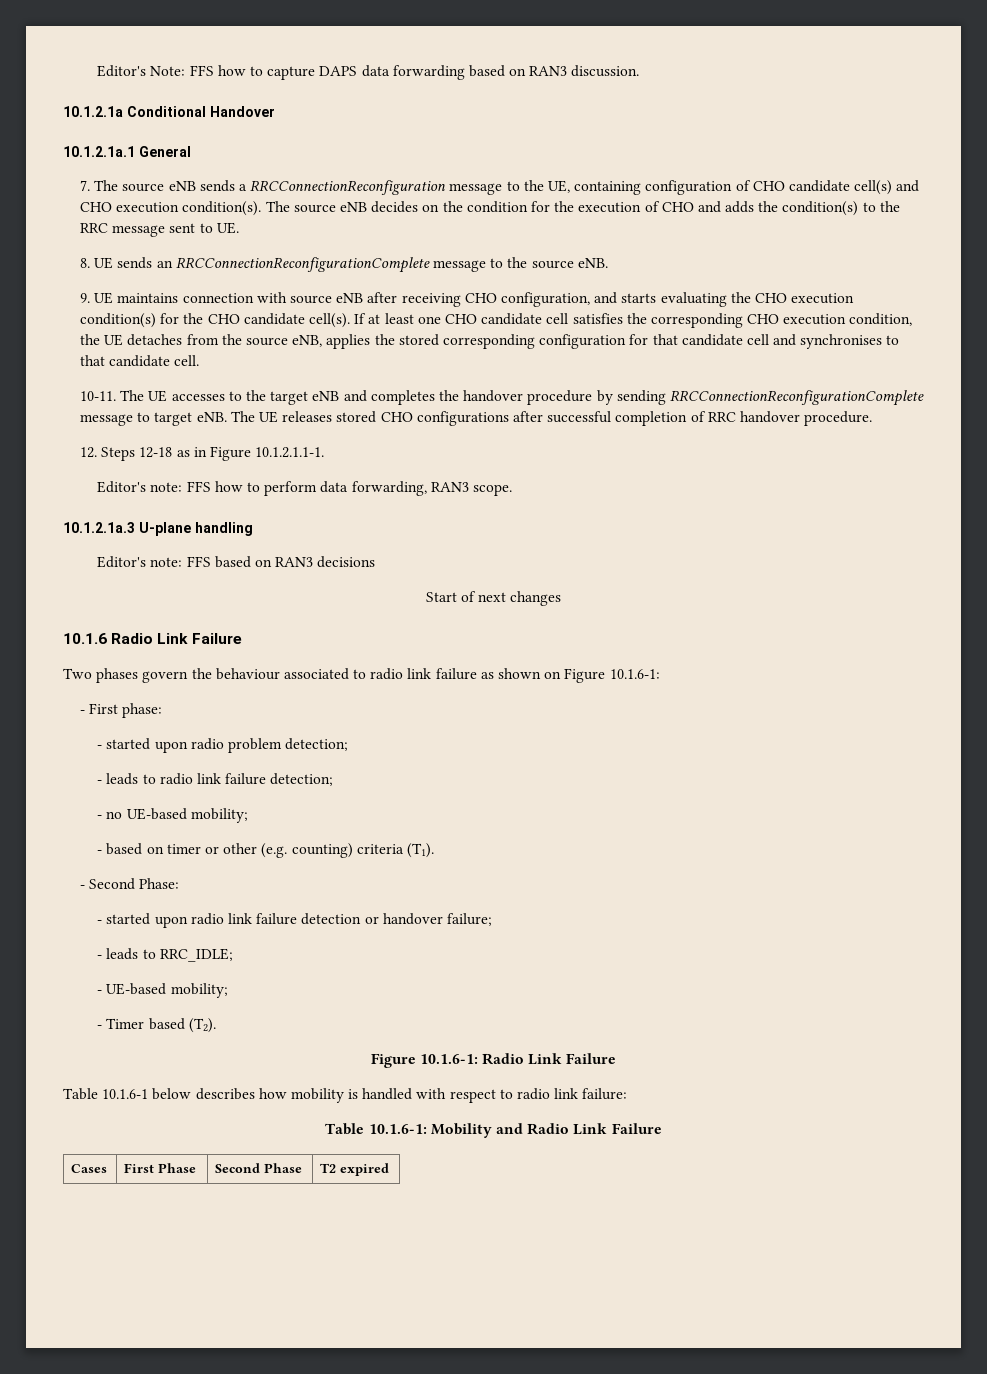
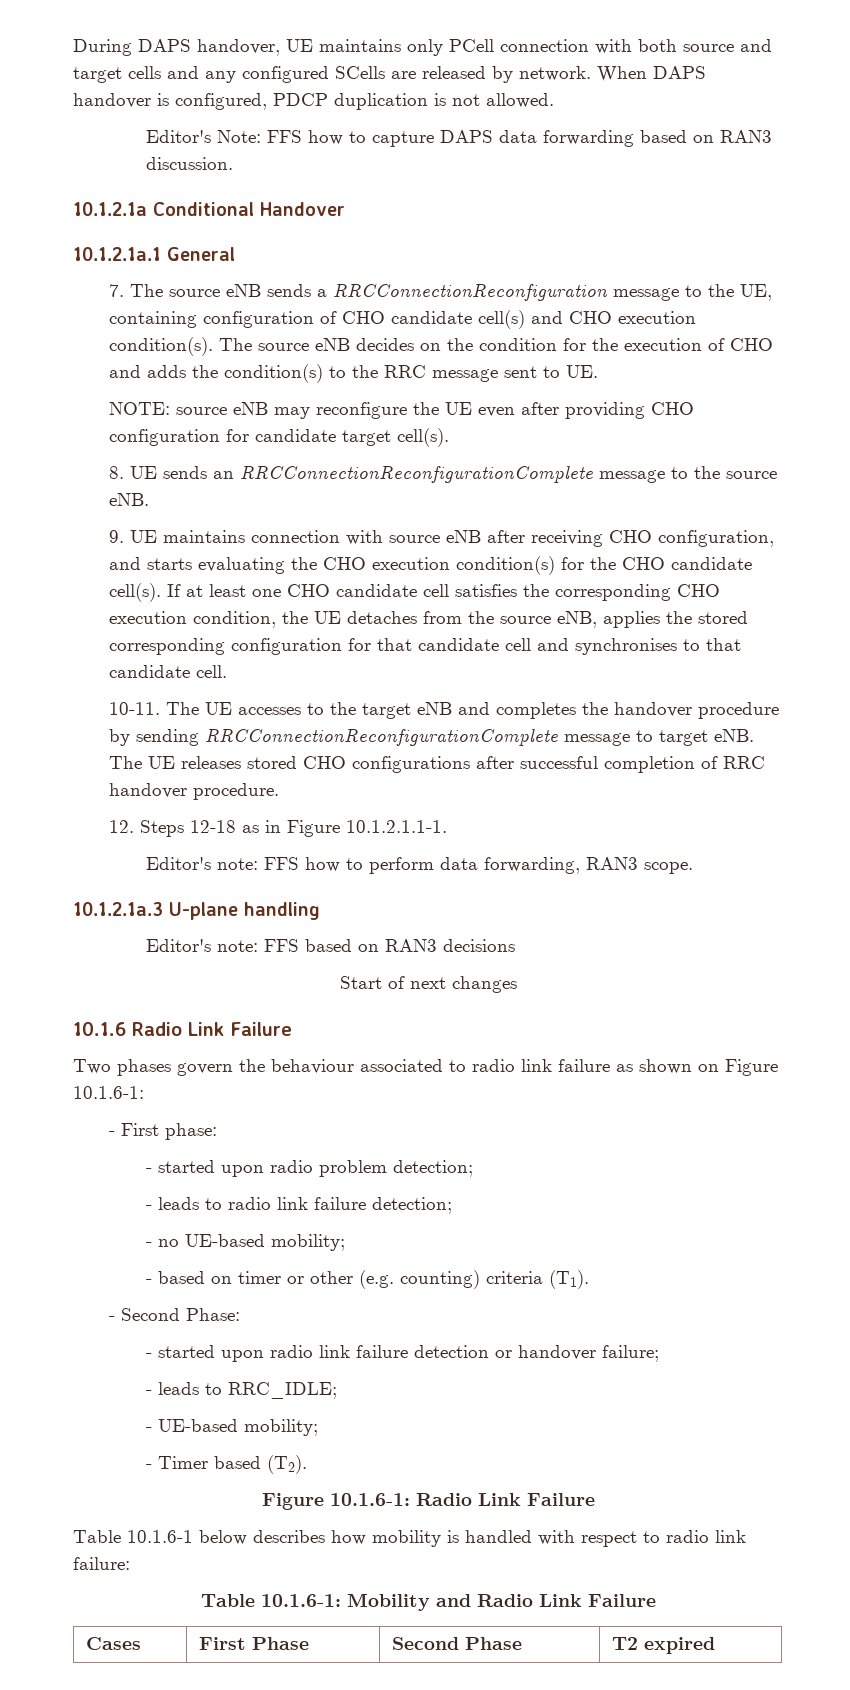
(97, 71) none -> [73,39,772,56] [73,66,706,83] [73,93,554,110] During DAPS handover, UE maintains only PCell connection with both source and target cells and any configured SCells are released by network. When DAPS handover is configured, PDCP duplication is not allowed. //
(239, 228) none -> [109,402,695,419] [109,428,450,447] // NOTE: source eNB may reconfigure the UE even after providing CHO configuration for candidate target cell(s).

